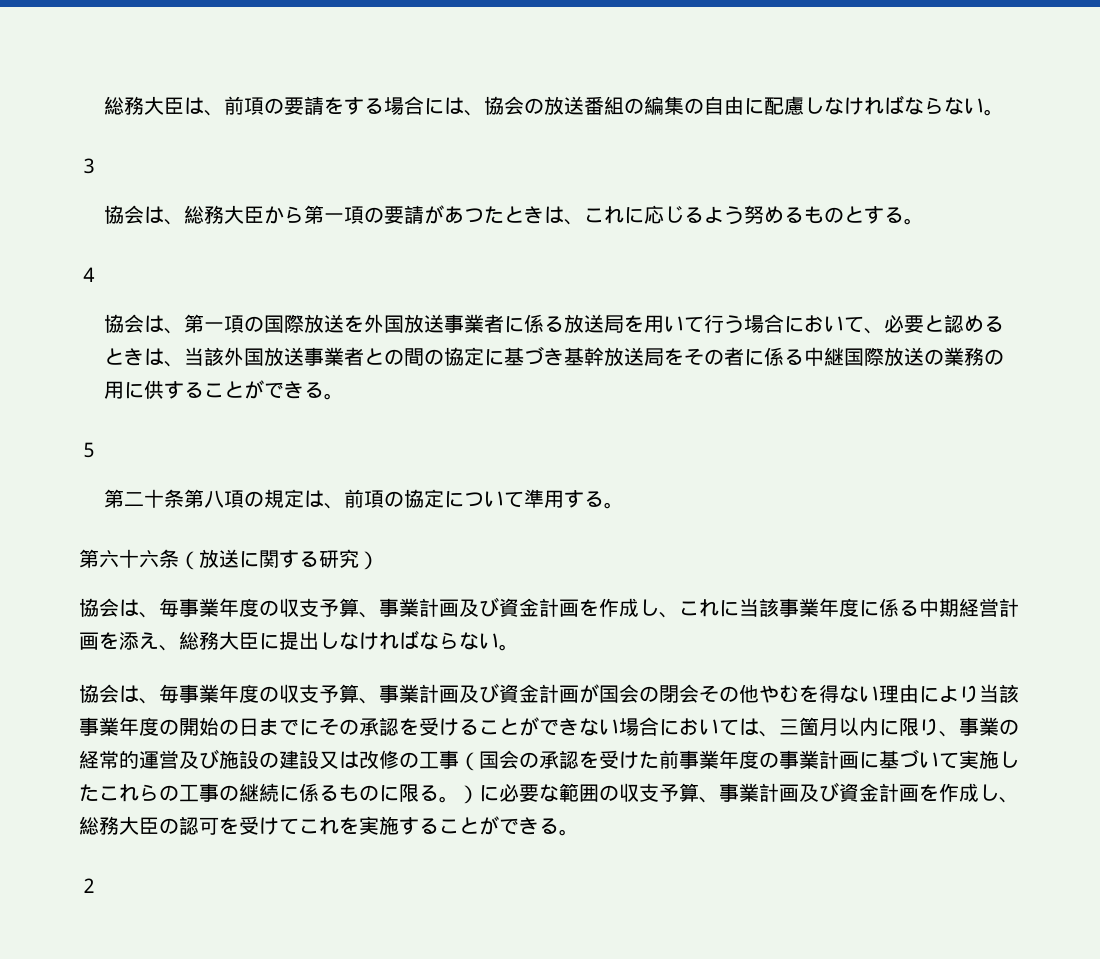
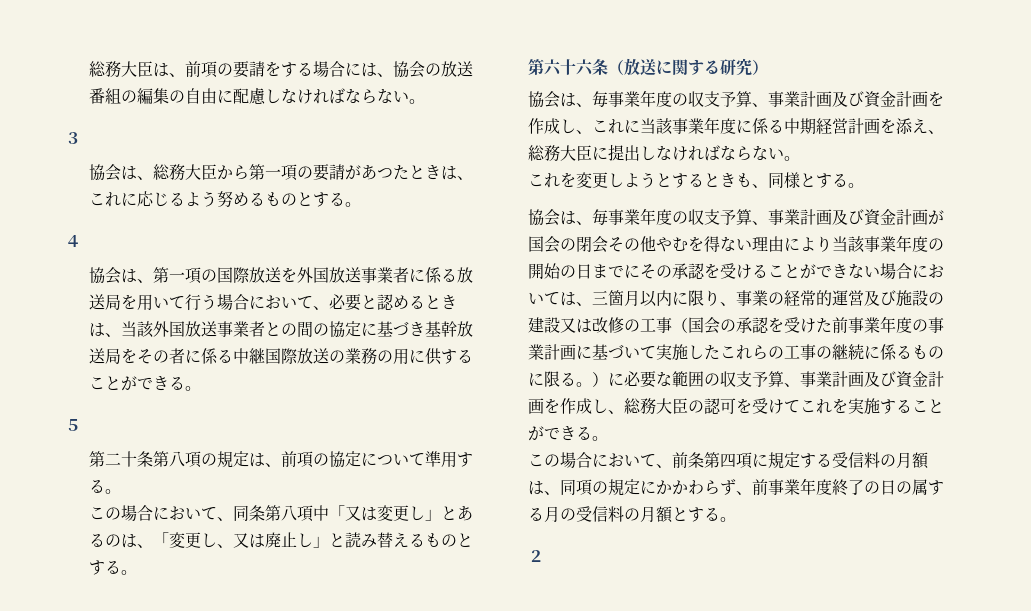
(624, 505) none -> [88,505,473,522] [88,532,473,548] [88,560,137,575] // この場合において、同条第八項中「又は変更し」とあるのは、「変更し、又は廃止し」と読み替えるものとする。
(519, 647) none -> [528,172,864,188] // これを変更しようとするときも、同様とする。
(579, 832) none -> [528,452,929,469] [528,478,944,496] [528,506,736,523] // この場合において、前条第四項に規定する受信料の月額は、同項の規定にかかわらず、前事業年度終了の日の属する月の受信料の月額とする。

